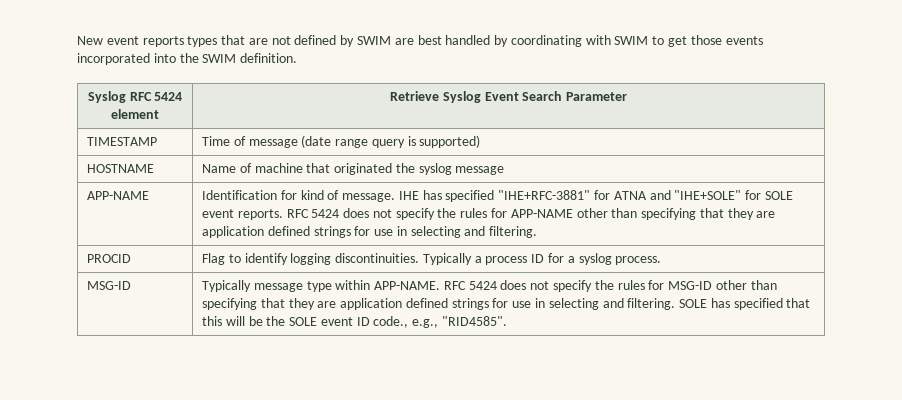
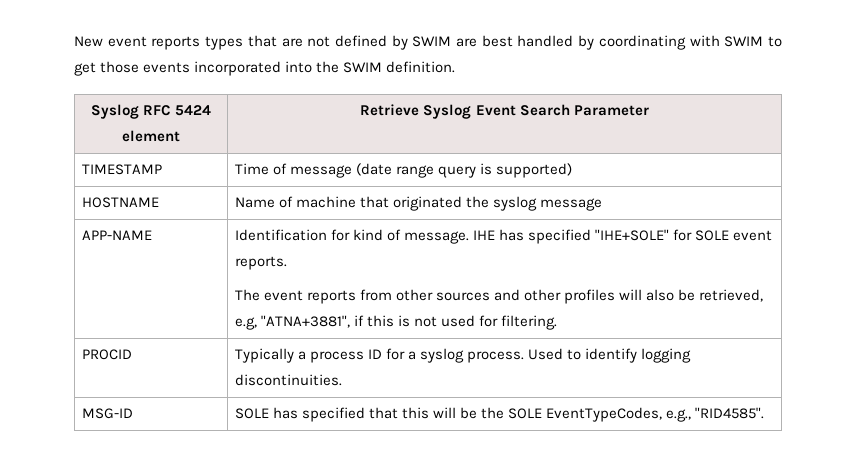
[498,190,671,200] "IHE+RFC-3881" for ATNA and -> (592, 236) none
[286,208,776,220] [202,226,538,238] [87,254,132,263] [202,253,420,265] RFC 5424 does not specify the rules for APP-NAME other than specifying that they are application defined strings for use in selecting and filtering. // PROCID | Flag to identify logging discontinuities. -> [234,289,764,304] [234,315,558,330] [81,349,132,360] // The event reports from other sources and other profiles will also be retrieved, e.g, "ATNA+3881", if this is not used for filtering. // PROCID |
[87,281,132,290] [202,280,777,292] [202,298,676,310] // MSG-ID | Typically message type within APP-NAME. RFC 5424 does not specify the rules for MSG-ID other than specifying that they are application defined strings for use in selecting and filtering. -> [528,348,692,363] [234,374,342,386] [81,408,133,419] Used to identify logging discontinuities. // MSG-ID |
[320,316,409,328] event ID code., -> [546,407,663,422] EventTypeCodes,

